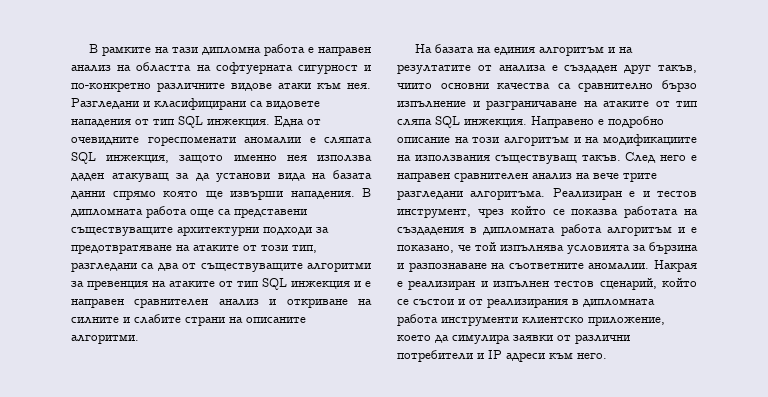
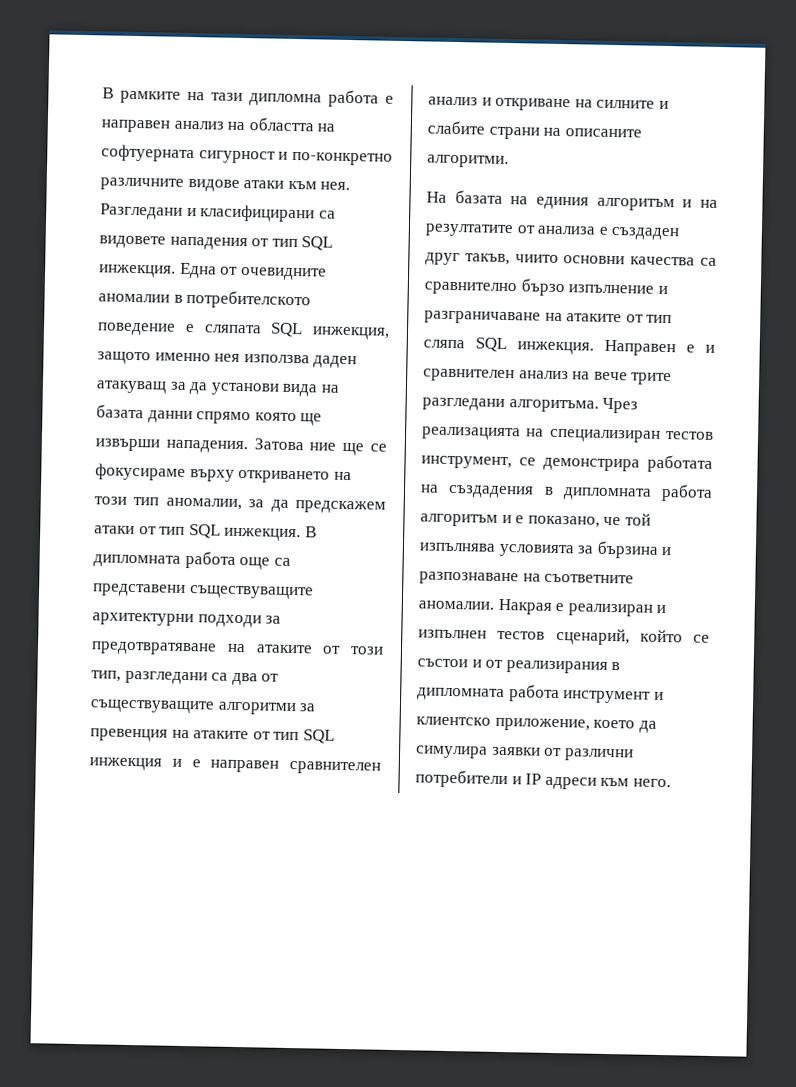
[147,136,301,146] гореспоменати аномалии -> [98,289,312,310] [97,322,176,336] аномалии в потребителското поведение
(355, 195) none -> [253,438,388,456] [95,463,352,484] [94,496,386,514] [94,524,302,542] Затова ние ще се фокусираме върху откриването на този тип аномалии, за да предскажем атаки от тип SQL инжекция.
[531,116,664,128] [397,134,697,146] [397,152,697,164] [397,172,450,182] Направено е подробно описание на този алгоритъм и на модификациите на използвания съществуващ такъв. След него е направен -> [604,339,715,357] Направен е и
[552,188,697,200] [397,206,619,218] Реализиран е и тестов инструмент, чрез който се показва -> [602,397,639,414] [421,426,714,443] [421,455,640,472] Чрез реализацията на специализиран тестов инструмент, се демонстрира
[441,316,518,326] инструменти -> [563,690,664,704] инструмент и

